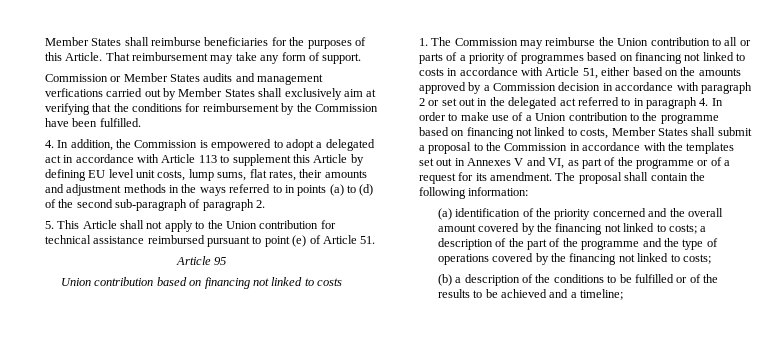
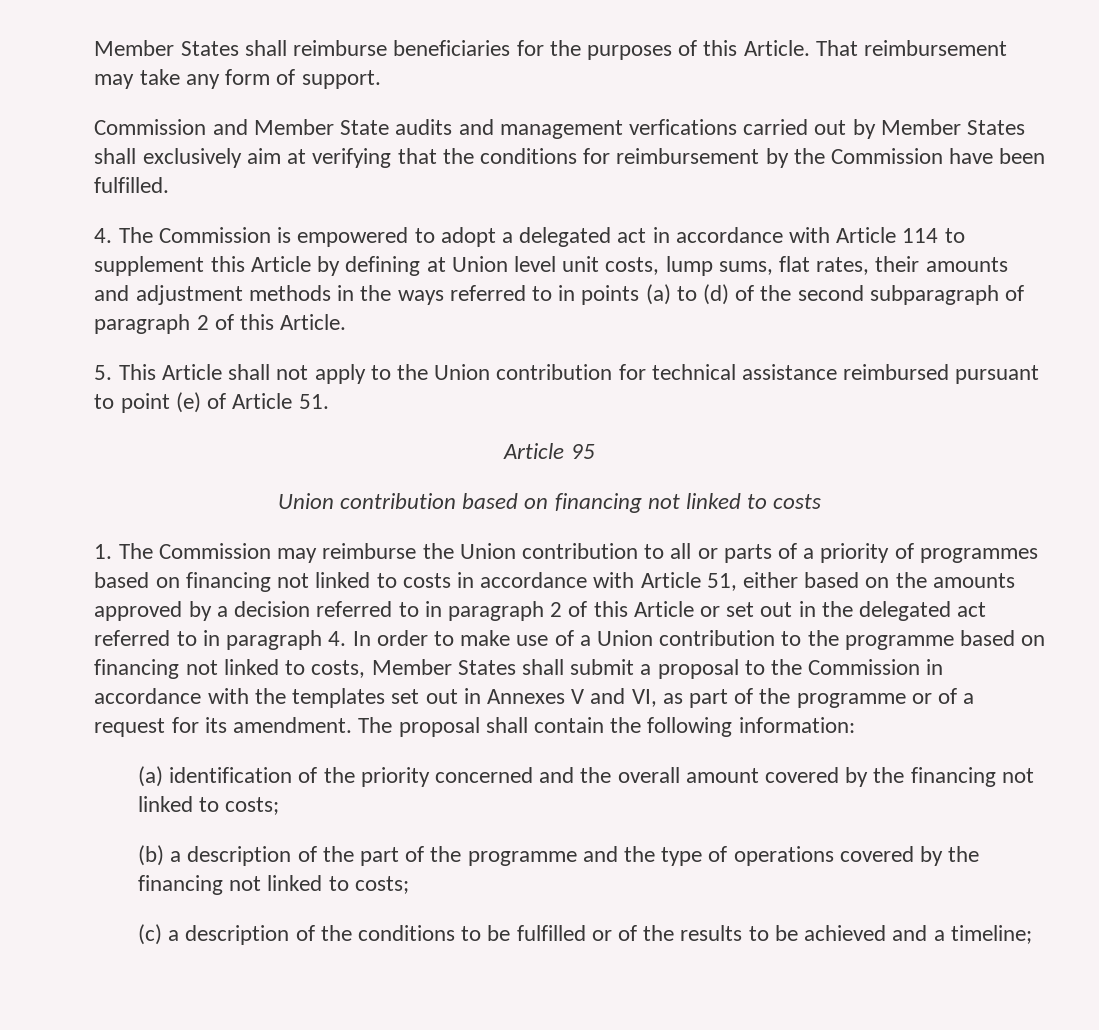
[110,73,201,82] or Member States -> [212,119,390,135] and Member State
[57,139,132,151] In addition, the -> [118,227,153,243] The
[198,155,217,163] 113 -> [902,228,939,243] 114
[88,170,106,178] EU -> [426,256,508,272] at Union
[115,199,188,211] sub-paragraph -> [869,285,999,305] subparagraph
[256,200,266,208] 2. -> [196,314,347,330] 2 of this Article.
[493,82,752,94] [418,98,425,106] Commission decision in accordance with paragraph 2 -> [234,601,694,621] decision referred to in paragraph 2 of this Article
(697, 229) none -> [137,845,164,866] // (b)
[437,274,452,286] (b) -> [137,924,162,945] (c)

